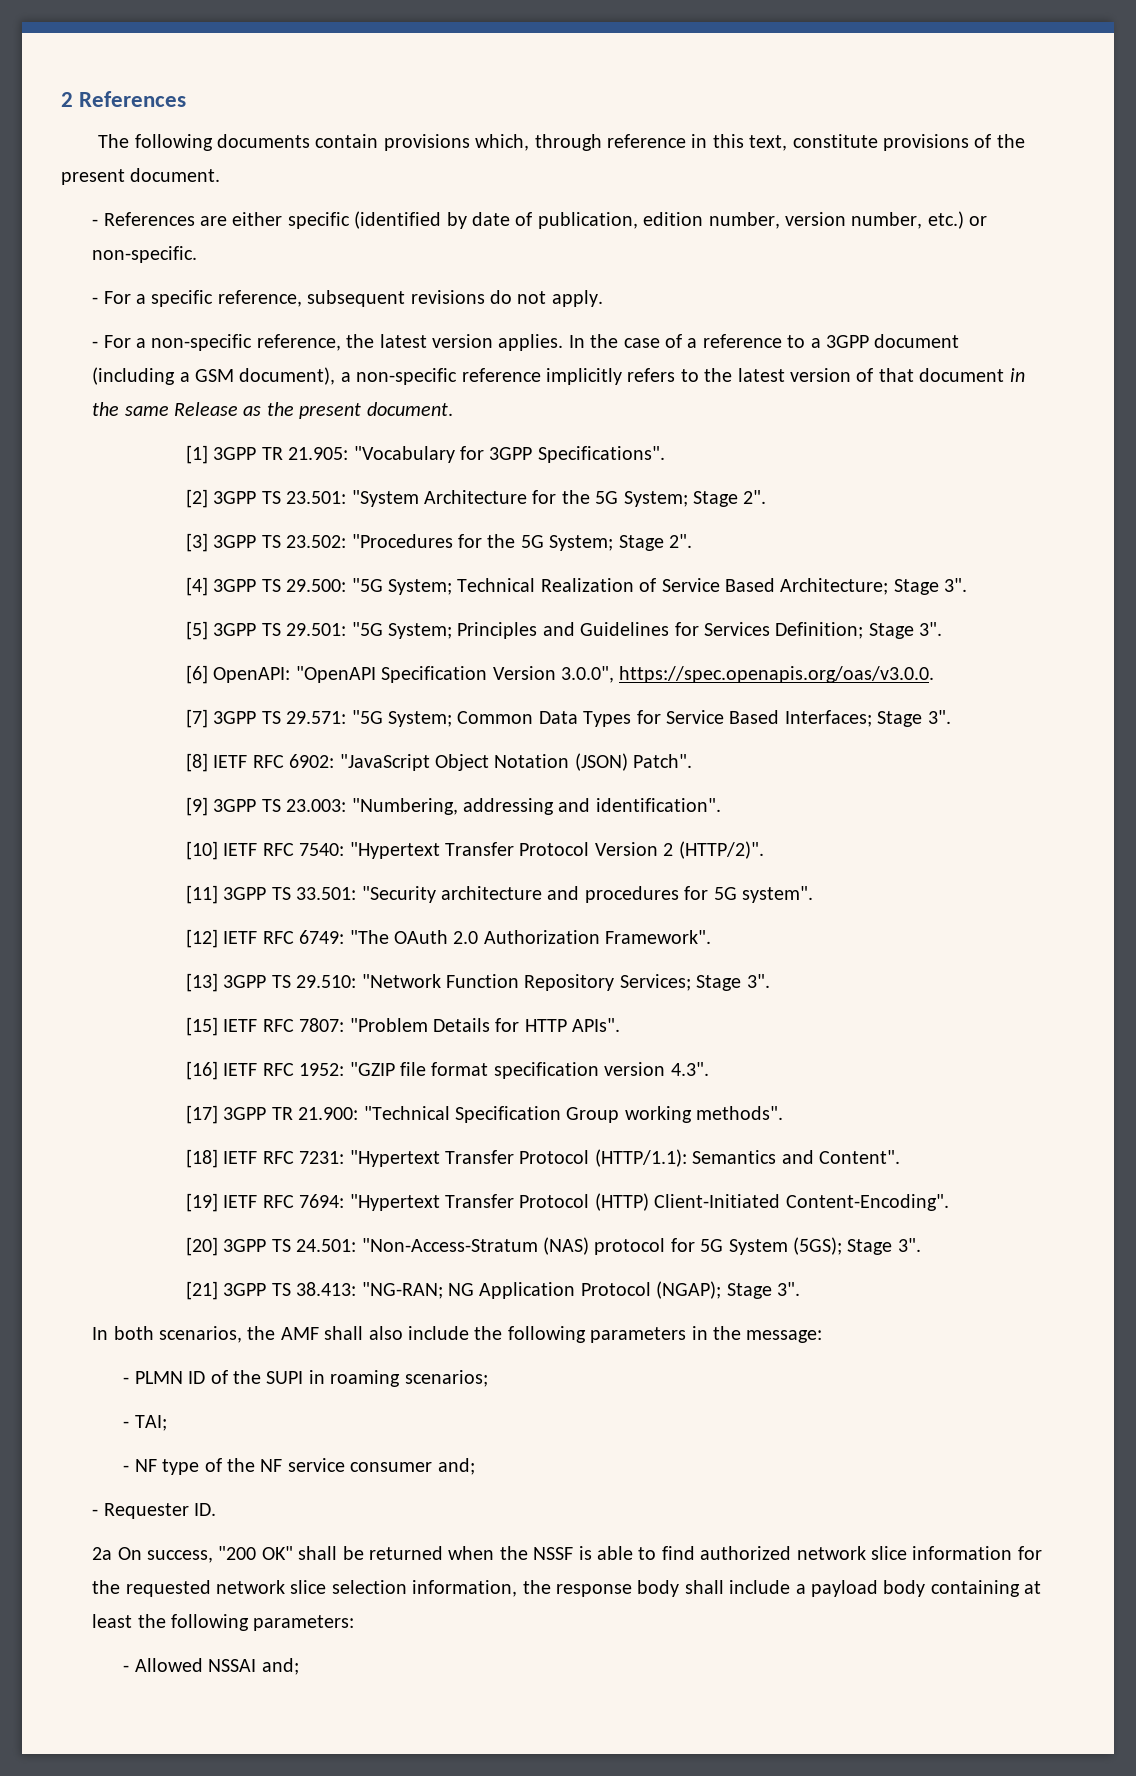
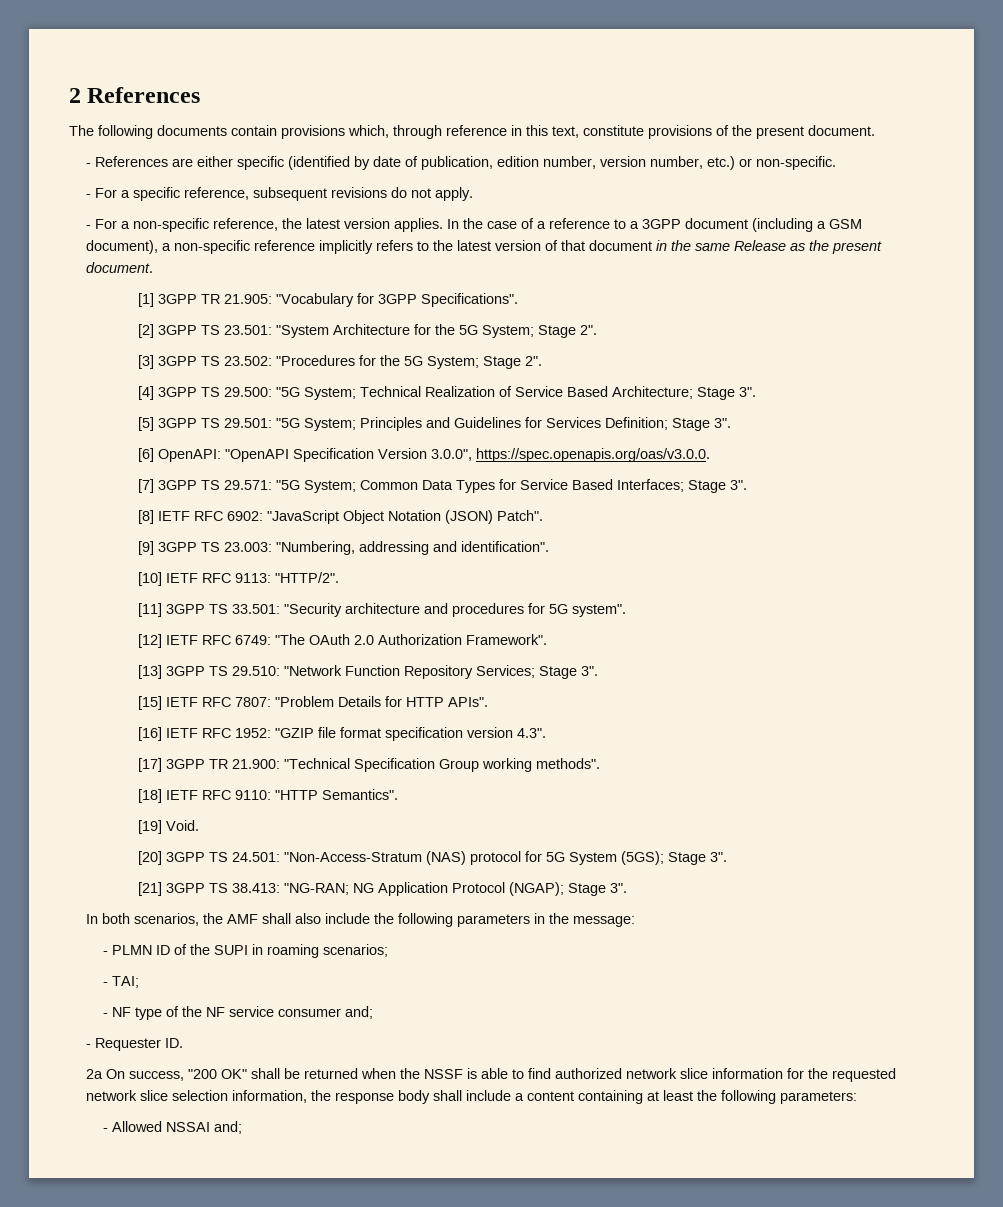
[299,841,764,859] 7540: "Hypertext Transfer Protocol Version 2 (HTTP/2)". -> [234,572,339,583] 9113: "HTTP/2".
[299,1149,900,1167] [185,1193,949,1212] 7231: "Hypertext Transfer Protocol (HTTP/1.1): Semantics and Content". // [19] IETF RFC 7694: "Hypertext Transfer Protocol (HTTP) Client-Initiated Content-Encoding". -> [234,789,398,800] [137,820,199,834] 9110: "HTTP Semantics". // [19] Void.
[811,1580,926,1597] payload body -> [527,1091,575,1101] content

